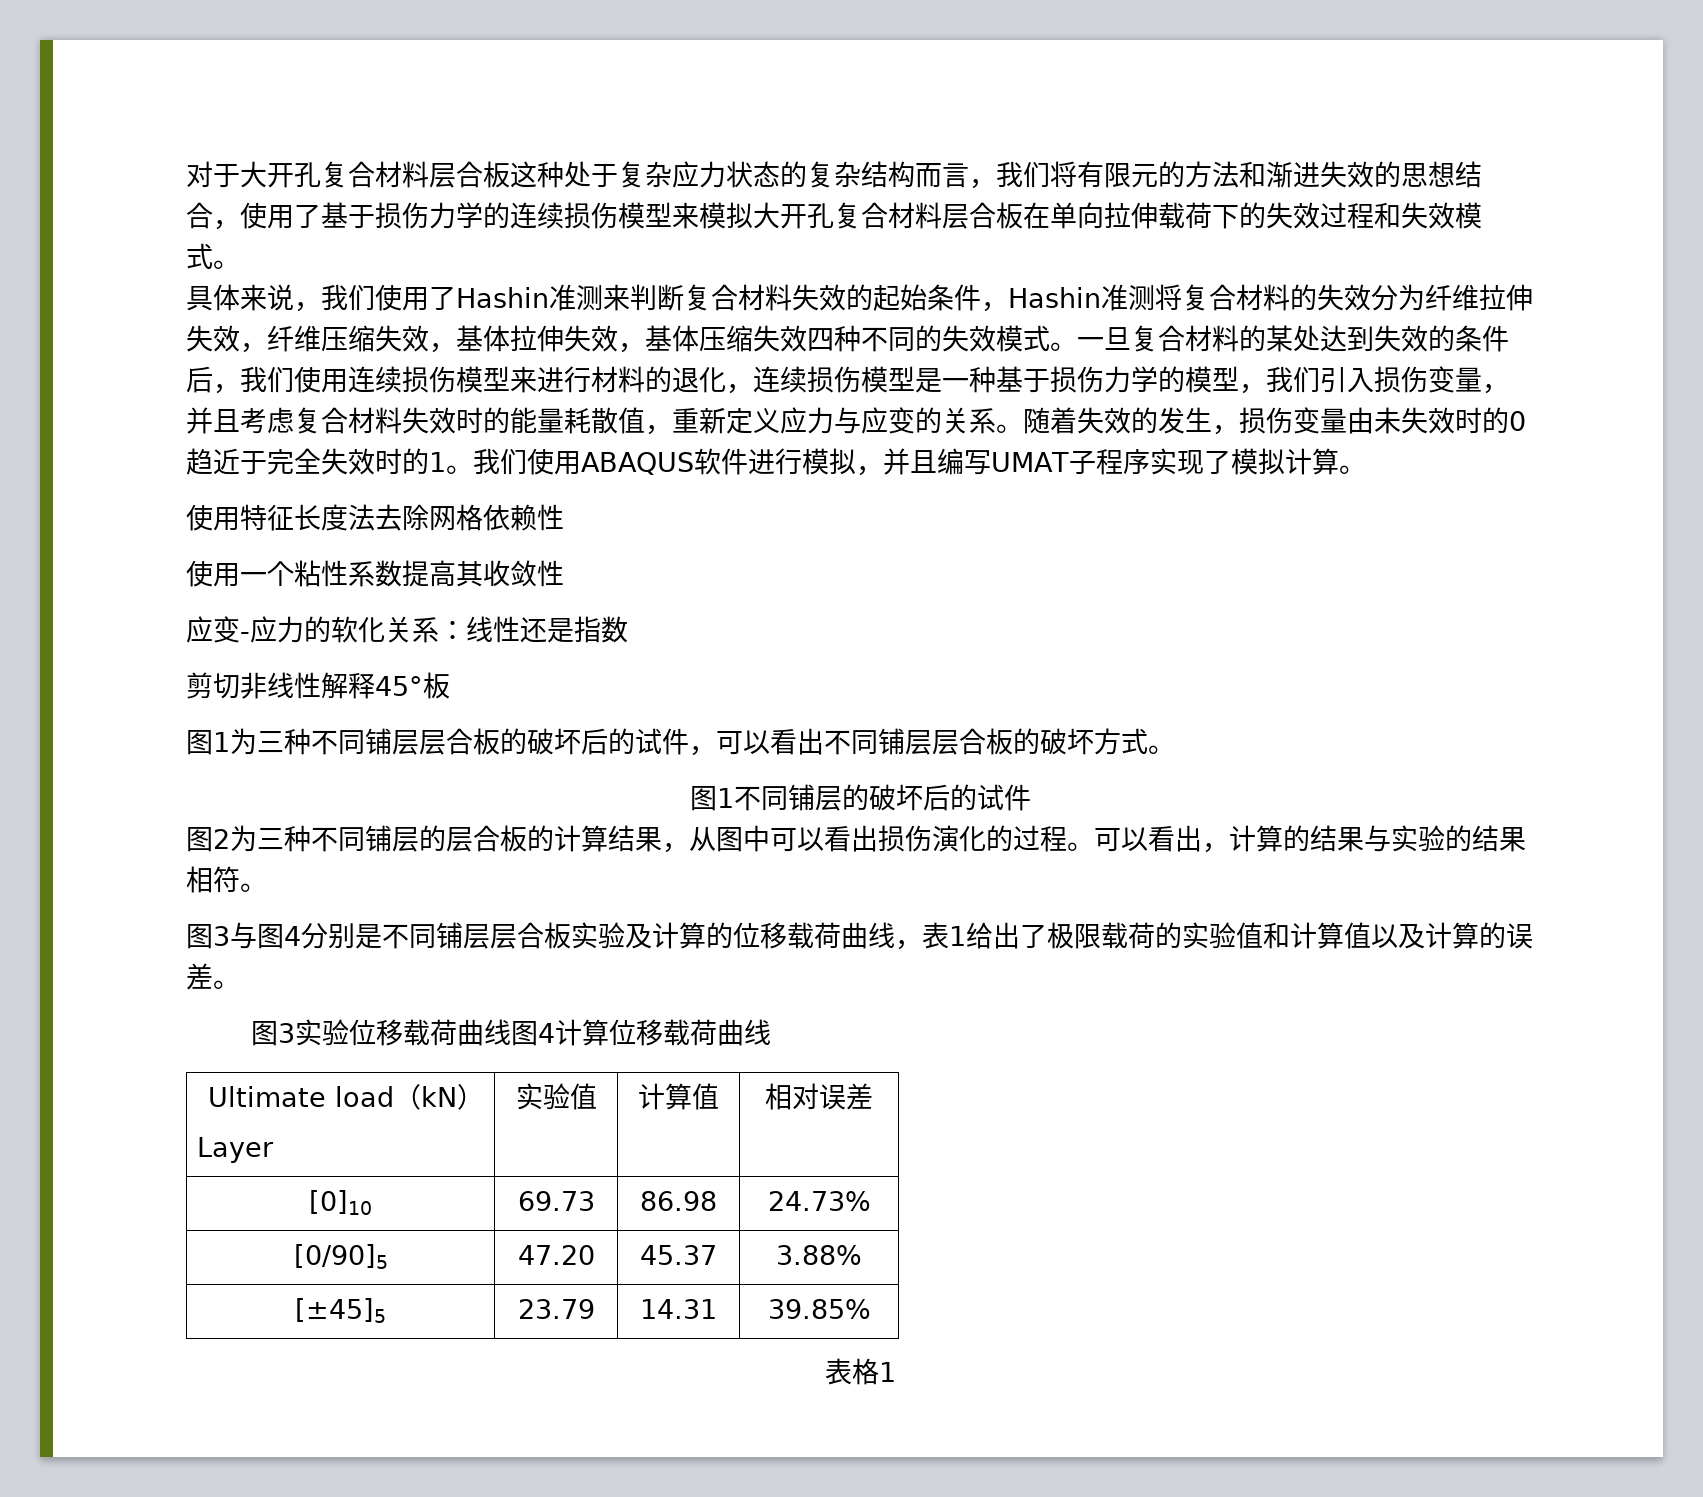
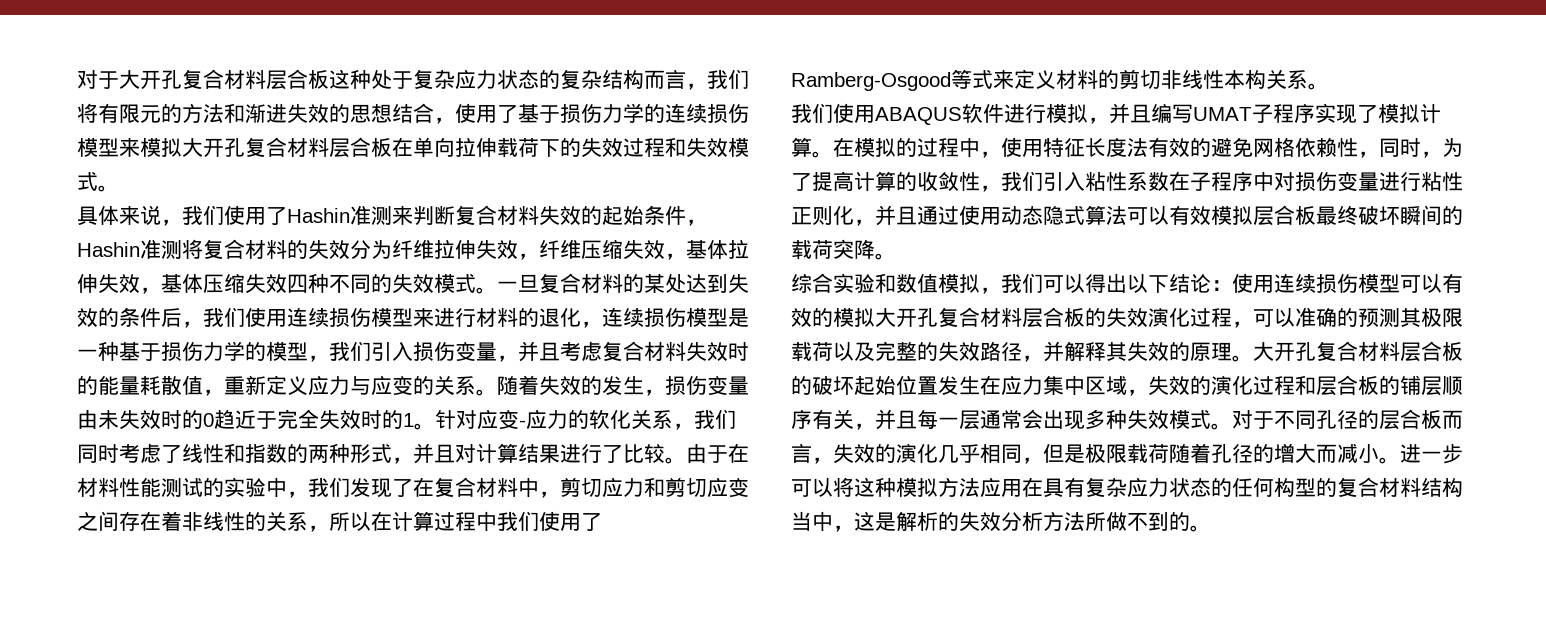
(473, 469) none -> [435,409,736,430] [77,443,749,464] [77,477,749,498] [77,511,602,532] [791,69,1329,91] 针对应变-应力的软化关系，我们同时考虑了线性和指数的两种形式，并且对计算结果进行了比较。由于在材料性能测试的实验中，我们发现了在复合材料中，剪切应力和剪切应变之间存在着非线性的关系，所以在计算过程中我们使用了Ramberg-Osgood等式来定义材料的剪切非线性本构关系。 //
(1366, 469) // -> [833,137,1001,158] 在模拟的过程中，
[375,504,429,531] 去除 -> [1148,137,1253,157] 有效的避免
[186,560,564,587] [186,616,628,643] [186,672,450,699] [186,728,1175,756] [690,784,1031,811] [186,825,1526,853] [186,866,267,893] [186,922,1533,950] [186,963,240,990] [251,1019,772,1046] [208,1084,485,1110] [196,1137,274,1163] [515,1083,597,1110] [638,1083,719,1110] [765,1083,873,1110] [309,1190,372,1215] [517,1191,595,1211] [640,1191,717,1211] [767,1191,871,1211] [293,1244,388,1269] [517,1245,595,1265] [640,1245,717,1265] [776,1245,862,1265] [295,1298,386,1323] [517,1299,595,1319] [640,1299,717,1319] [767,1299,871,1319] [825,1358,896,1385] // 使用一个粘性系数提高其收敛性 // 应变-应力的软化关系：线性还是指数 // 剪切非线性解释45°板 // 图1为三种不同铺层层合板的破坏后的试件，可以看出不同铺层层合板的破坏方式。 // 图1不同铺层的破坏后的试件 // 图2为三种不同铺层的层合板的计算结果，从图中可以看出损伤演化的过程。可以看出，计算的结果与实验的结果相符。 // 图3与图4分别是不同铺层层合板实验及计算的位移载荷曲线，表1给出了极限载荷的实验值和计算值以及计算的误差。 // 图3实验位移载荷曲线图4计算位移载荷曲线 // Ultimate load（kN） // Layer | 实验值 | 计算值 | 相对误差 // [0]10 | 69.73 | 86.98 | 24.73% // [0/90]5 | 47.20 | 45.37 | 3.88% // [±45]5 | 23.79 | 14.31 | 39.85% // 表格1 -> [1358,138,1463,158] [791,171,1463,192] [791,205,1463,226] [791,239,896,260] [791,273,1463,294] [791,307,1463,328] [791,341,1463,362] [791,375,1463,396] [791,409,1463,430] [791,443,1463,464] [791,477,1463,498] [791,511,1211,532] ，同时，为了提高计算的收敛性，我们引入粘性系数在子程序中对损伤变量进行粘性正则化，并且通过使用动态隐式算法可以有效模拟层合板最终破坏瞬间的载荷突降。 // 综合实验和数值模拟，我们可以得出以下结论：使用连续损伤模型可以有效的模拟大开孔复合材料层合板的失效演化过程，可以准确的预测其极限载荷以及完整的失效路径，并解释其失效的原理。大开孔复合材料层合板的破坏起始位置发生在应力集中区域，失效的演化过程和层合板的铺层顺序有关，并且每一层通常会出现多种失效模式。对于不同孔径的层合板而言，失效的演化几乎相同，但是极限载荷随着孔径的增大而减小。进一步可以将这种模拟方法应用在具有复杂应力状态的任何构型的复合材料结构当中，这是解析的失效分析方法所做不到的。

